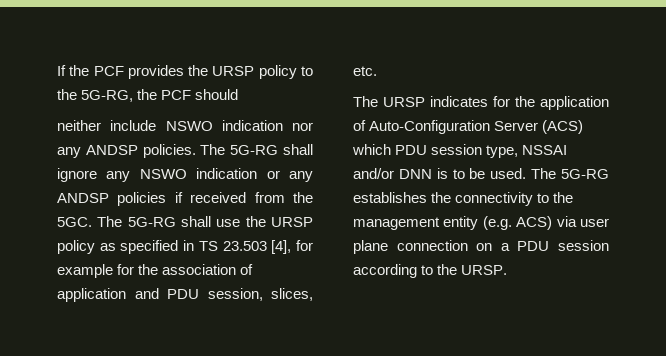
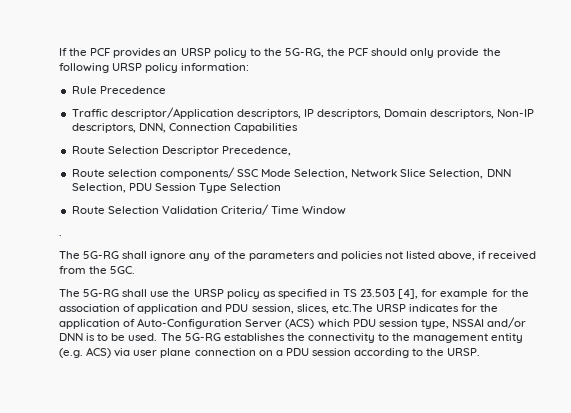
[188,65,209,76] the -> [163,50,178,56] an
[57,120,313,131] [57,144,196,158] // neither include NSWO indication nor any ANDSP policies. -> [410,48,501,58] [59,63,250,73] [71,86,166,94] [71,107,535,119] [71,123,298,133] [71,146,291,156] [71,167,511,179] [71,183,282,193] [71,204,347,215] [59,235,62,236] only provide the following URSP policy information: // Rule Precedence // Traffic descriptor/Application descriptors, IP descriptors, Domain descriptors, Non-IP descriptors, DNN, Connection Capabilities // Route Selection Descriptor Precedence, // Route selection components/ SSC Mode Selection, Network Slice Selection, DNN Selection, PDU Session Type Selection // Route Selection Validation Criteria/ Time Window // . //
[139,168,313,182] [57,192,167,206] NSWO indication or any ANDSP policies -> [213,251,476,261] of the parameters and policies not listed above,
(92, 222) none -> (136, 270) //
[353,66,377,76] [353,96,378,107] etc. // The -> [331,304,373,312] etc.The

